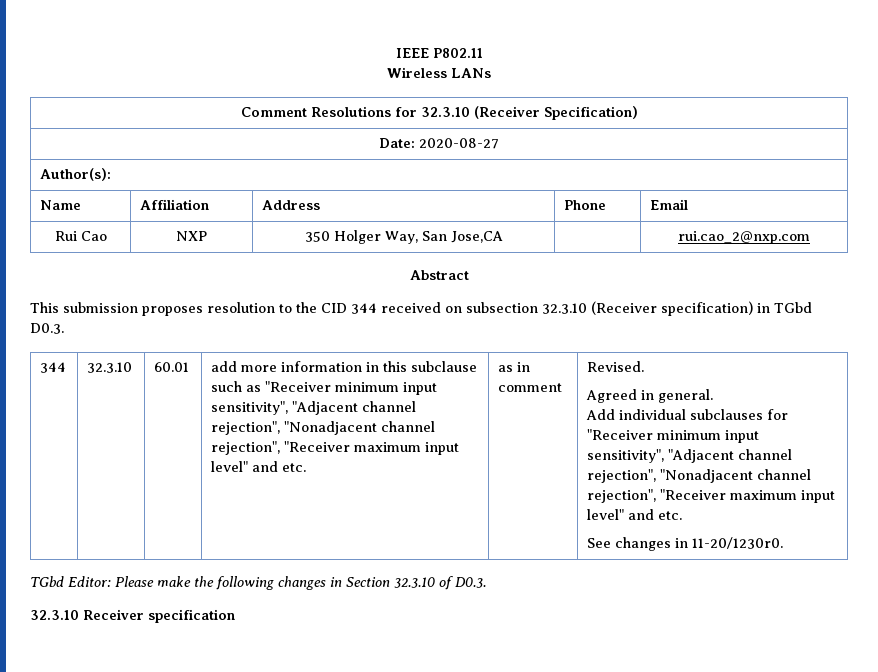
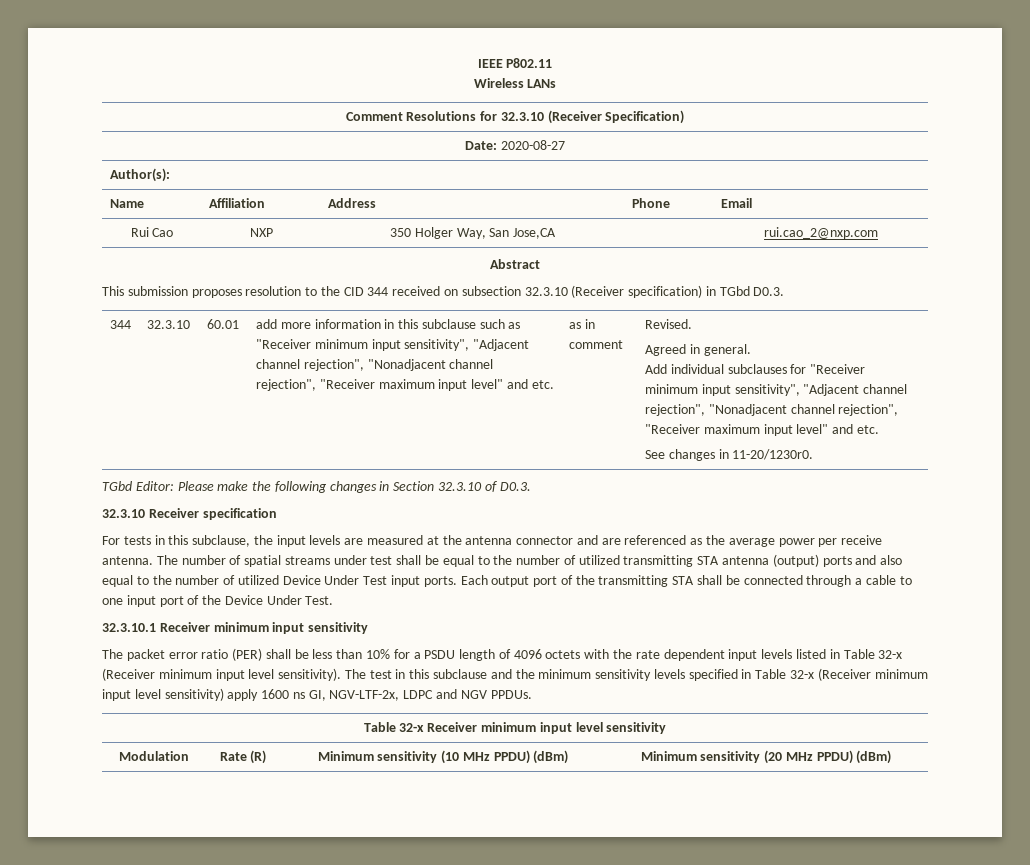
(235, 616) none -> [102,535,883,547] [102,554,903,567] [102,575,912,587] [102,595,334,607] [102,622,369,634] [102,648,903,661] [102,668,928,681] [102,688,532,701] [363,722,667,734] [118,751,189,761] [219,750,267,764] [317,750,569,764] [640,750,892,764] // For tests in this subclause, the input levels are measured at the antenna connector and are referenced as the average power per receive antenna. The number of spatial streams under test shall be equal to the number of utilized transmitting STA antenna (output) ports and also equal to the number of utilized Device Under Test input ports. Each output port of the transmitting STA shall be connected through a cable to one input port of the Device Under Test. // 32.3.10.1 Receiver minimum input sensitivity // The packet error ratio (PER) shall be less than 10% for a PSDU length of 4096 octets with the rate dependent input levels listed in Table 32-x (Receiver minimum input level sensitivity). The test in this subclause and the minimum sensitivity levels specified in Table 32-x (Receiver minimum input level sensitivity) apply 1600 ns GI, NGV-LTF-2x, LDPC and NGV PPDUs. // Table 32-x Receiver minimum input level sensitivity // Modulation | Rate (R) | Minimum sensitivity (10 MHz PPDU) (dBm) | Minimum sensitivity (20 MHz PPDU) (dBm)

